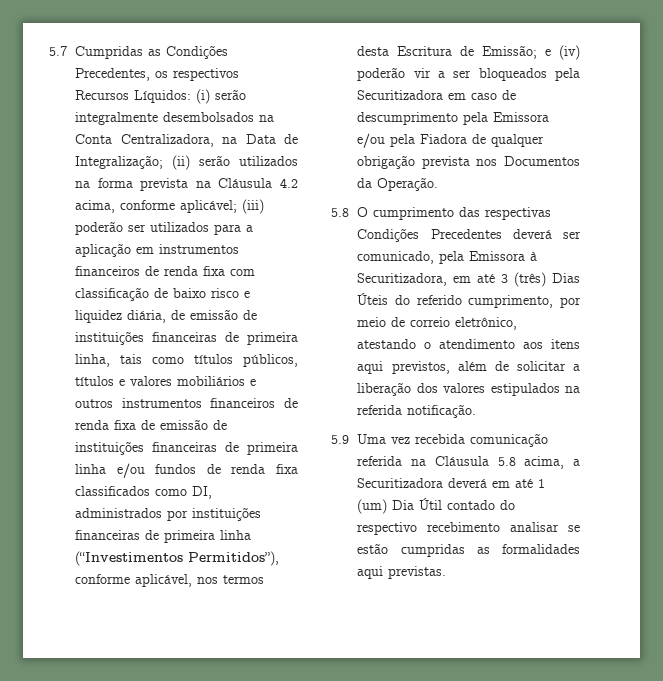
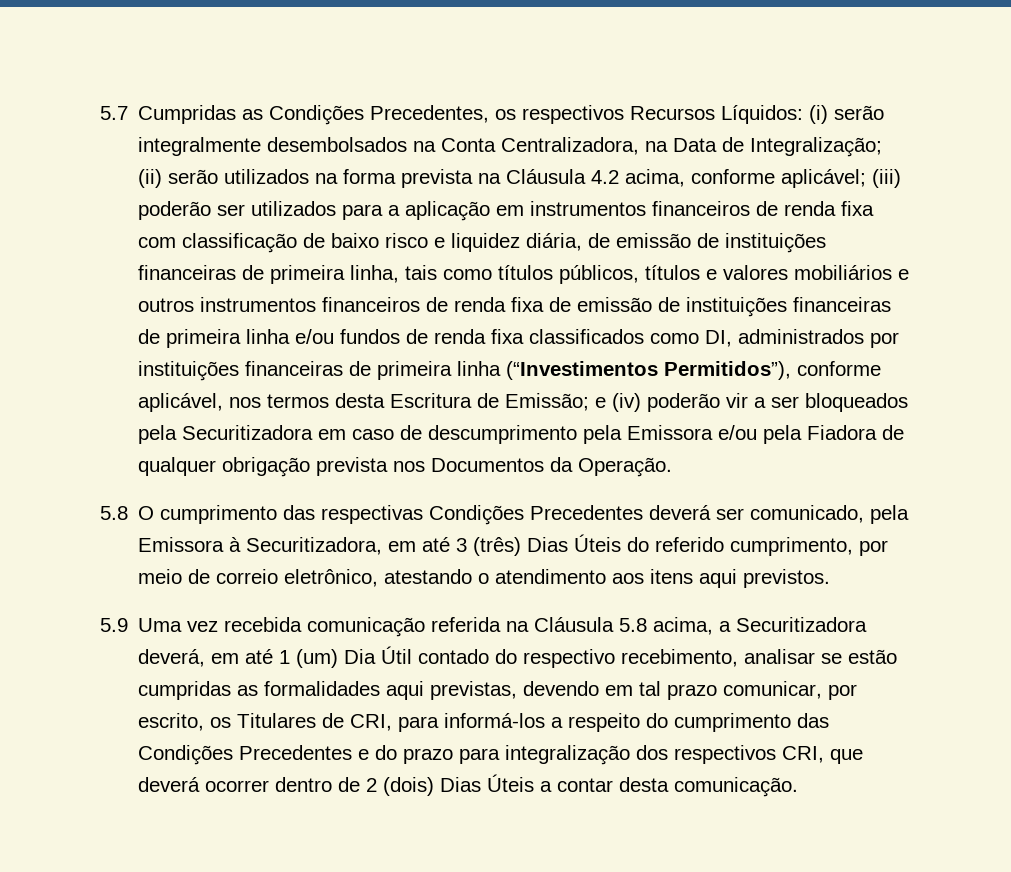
[391,361,580,374] [357,382,580,396] [357,404,477,418] previstos, além de solicitar a liberação dos valores estipulados na referida notificação. -> [743,569,831,588] previstos.
[448,478,488,488] deverá -> [138,649,206,667] deverá,
[427,522,501,532] recebimento -> [621,649,739,667] recebimento,
[388,566,447,579] previstas. -> [430,681,858,700] [138,713,830,732] [138,745,864,765] [138,774,799,797] previstas, devendo em tal prazo comunicar, por escrito, os Titulares de CRI, para informá-los a respeito do cumprimento das Condições Precedentes e do prazo para integralização dos respectivos CRI, que deverá ocorrer dentro de 2 (dois) Dias Úteis a contar desta comunicação.

